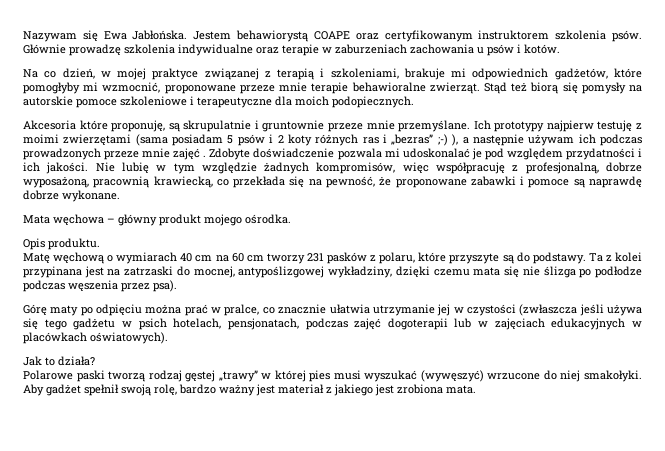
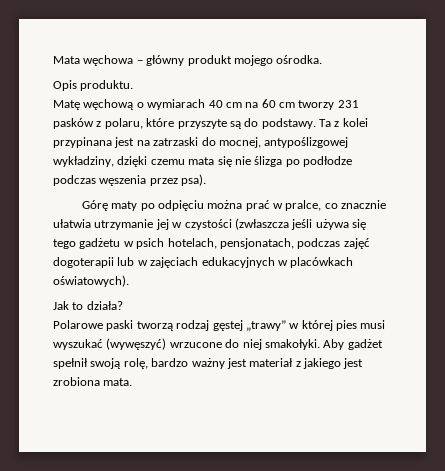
[23,30,642,42] [23,44,560,56] [23,68,642,80] [23,82,642,94] [23,96,414,108] [23,120,642,132] [23,134,642,146] [23,148,642,160] [23,162,643,174] [23,176,642,188] [23,190,120,202] Nazywam się Ewa Jabłońska. Jestem behawiorystą COAPE oraz certyfikowanym instruktorem szkolenia psów. Głównie prowadzę szkolenia indywidualne oraz terapie w zaburzeniach zachowania u psów i kotów. // Na co dzień, w mojej praktyce związanej z terapią i szkoleniami, brakuje mi odpowiednich gadżetów, które pomogłyby mi wzmocnić, proponowane przeze mnie terapie behawioralne zwierząt. Stąd też biorą się pomysły na autorskie pomoce szkoleniowe i terapeutyczne dla moich podopiecznych. // Akcesoria które proponuję, są skrupulatnie i gruntownie przeze mnie przemyślane. Ich prototypy najpierw testuję z moimi zwierzętami (sama posiadam 5 psów i 2 koty różnych ras i „bezras” ;-) ), a następnie używam ich podczas prowadzonych przeze mnie zajęć . Zdobyte doświadczenie pozwala mi udoskonalać je pod względem przydatności i ich jakości. Nie lubię w tym względzie żadnych kompromisów, więc współpracuję z profesjonalną, dobrze wyposażoną, pracownią krawiecką, co przekłada się na pewność, że proponowane zabawki i pomoce są naprawdę dobrze wykonane. // -> (53, 60) none

